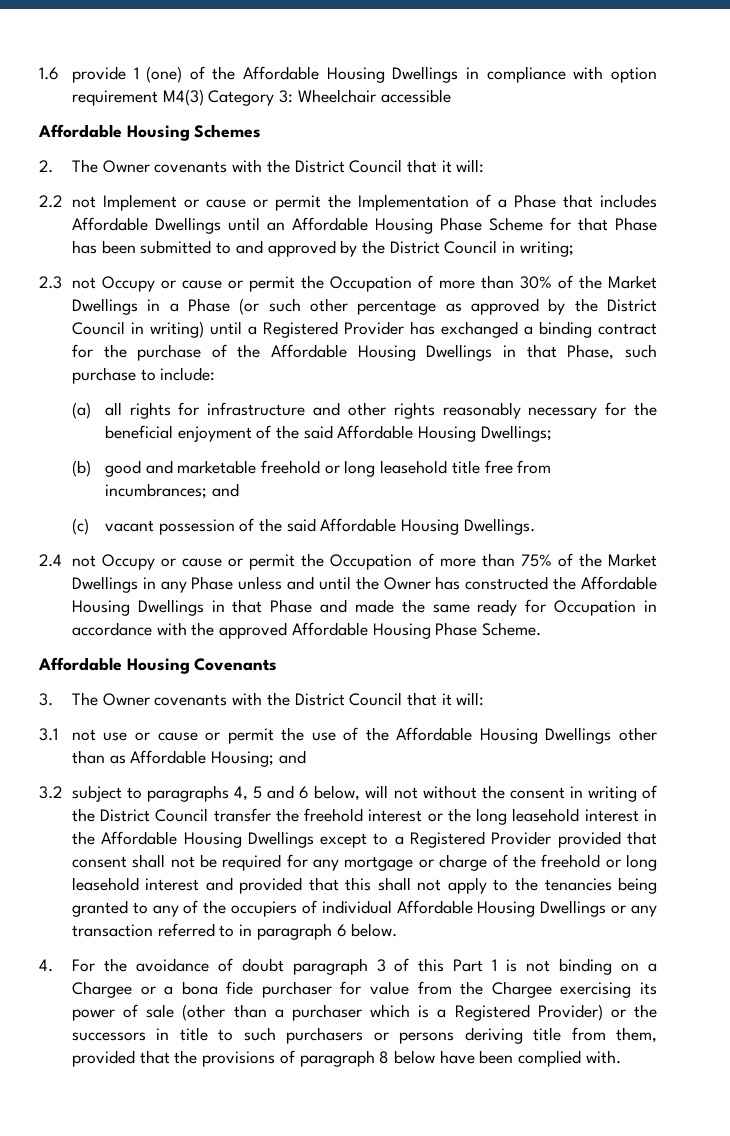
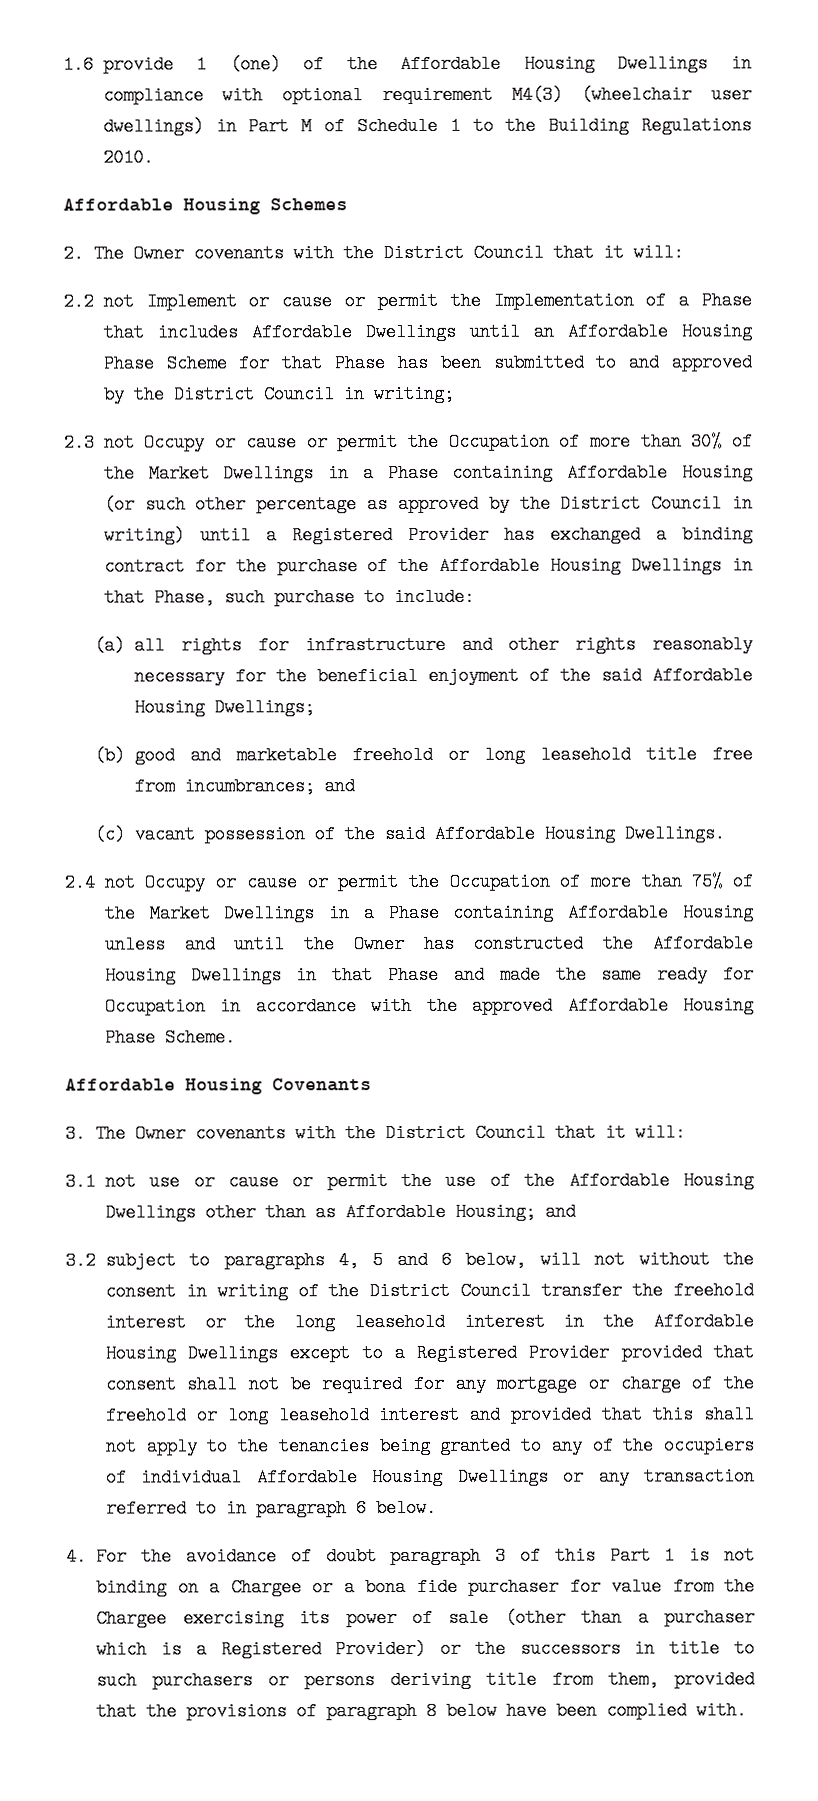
[611,67,657,83] option -> [282,86,364,105] optional
[208,89,451,106] Category 3: Wheelchair accessible -> [581,85,752,104] [102,116,752,136] [102,148,154,167] (wheelchair user dwellings) in Part M of Schedule 1 to the Building Regulations 2010.
(230, 305) none -> [452,463,753,482] containing Affordable Housing
[160,576,234,593] any Phase -> [363,903,754,923] a Phase containing Affordable Housing

